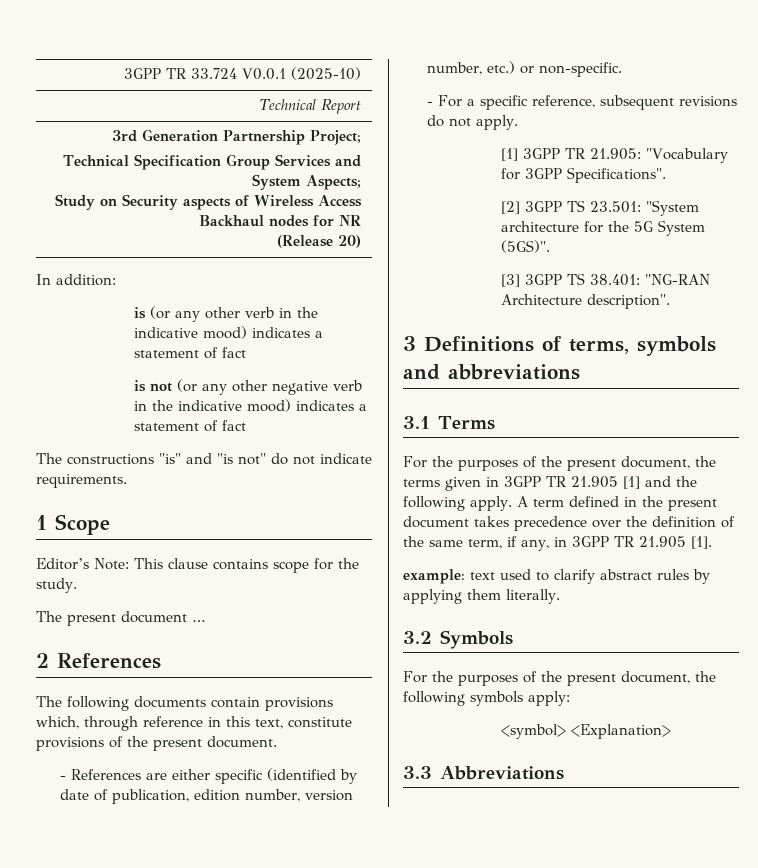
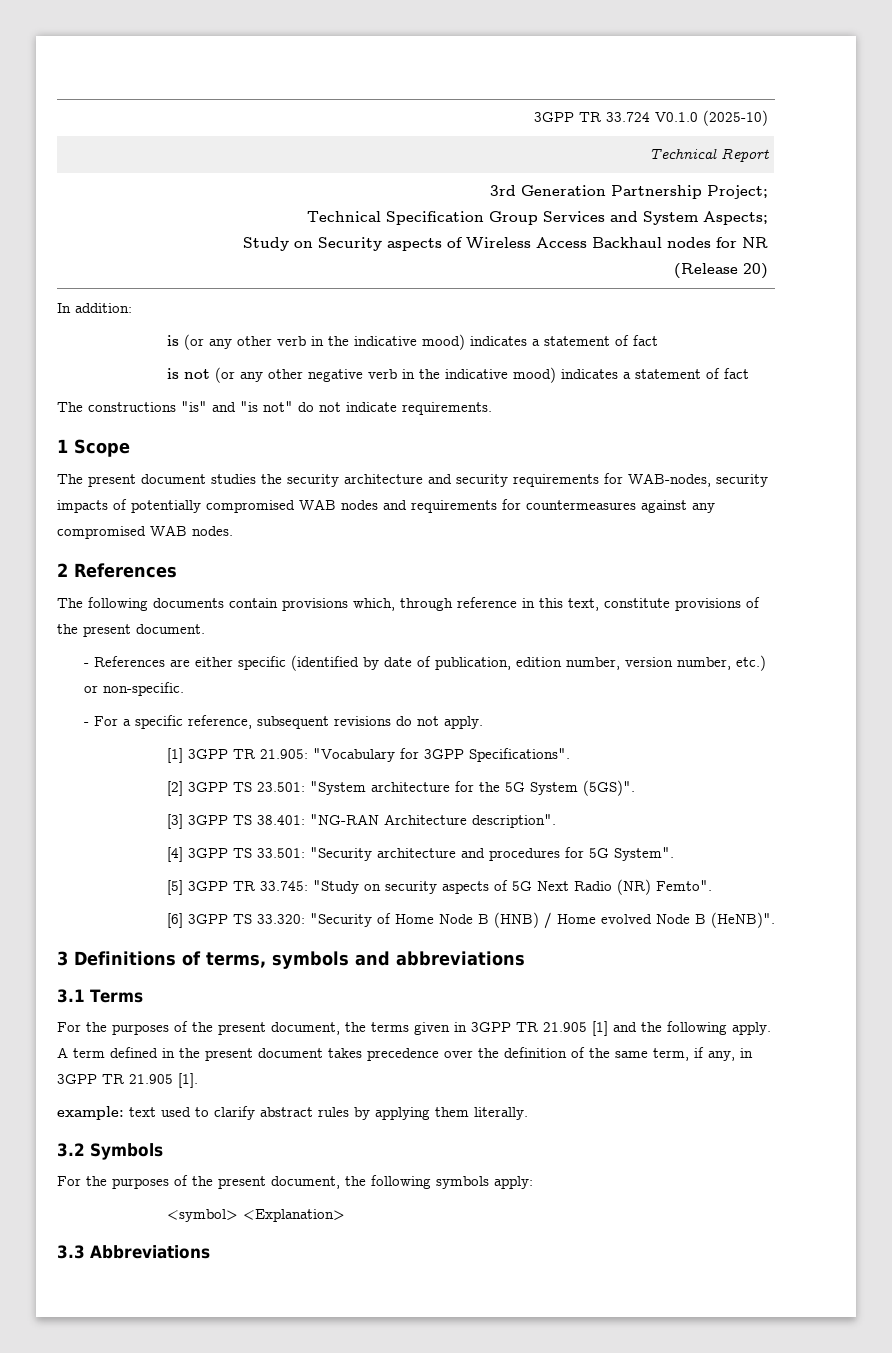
[242,68,287,80] V0.0.1 -> [654,112,698,122] V0.1.0
[36,558,359,573] [36,578,77,593] [36,611,205,626] Editor’s Note: This clause contains scope for the study. // The present document … -> [57,473,768,487] [57,499,715,513] [57,525,233,539] The present document studies the security architecture and security requirements for WAB-nodes, security impacts of potentially compromised WAB nodes and requirements for countermeasures against any compromised WAB nodes.
(670, 301) none -> [166,847,674,862] [166,879,712,895] [166,912,775,929] // [4] 3GPP TS 33.501: "Security architecture and procedures for 5G System". // [5] 3GPP TR 33.745: "Study on security aspects of 5G Next Radio (NR) Femto". // [6] 3GPP TS 33.320: "Security of Home Node B (HNB) / Home evolved Node B (HeNB)".

